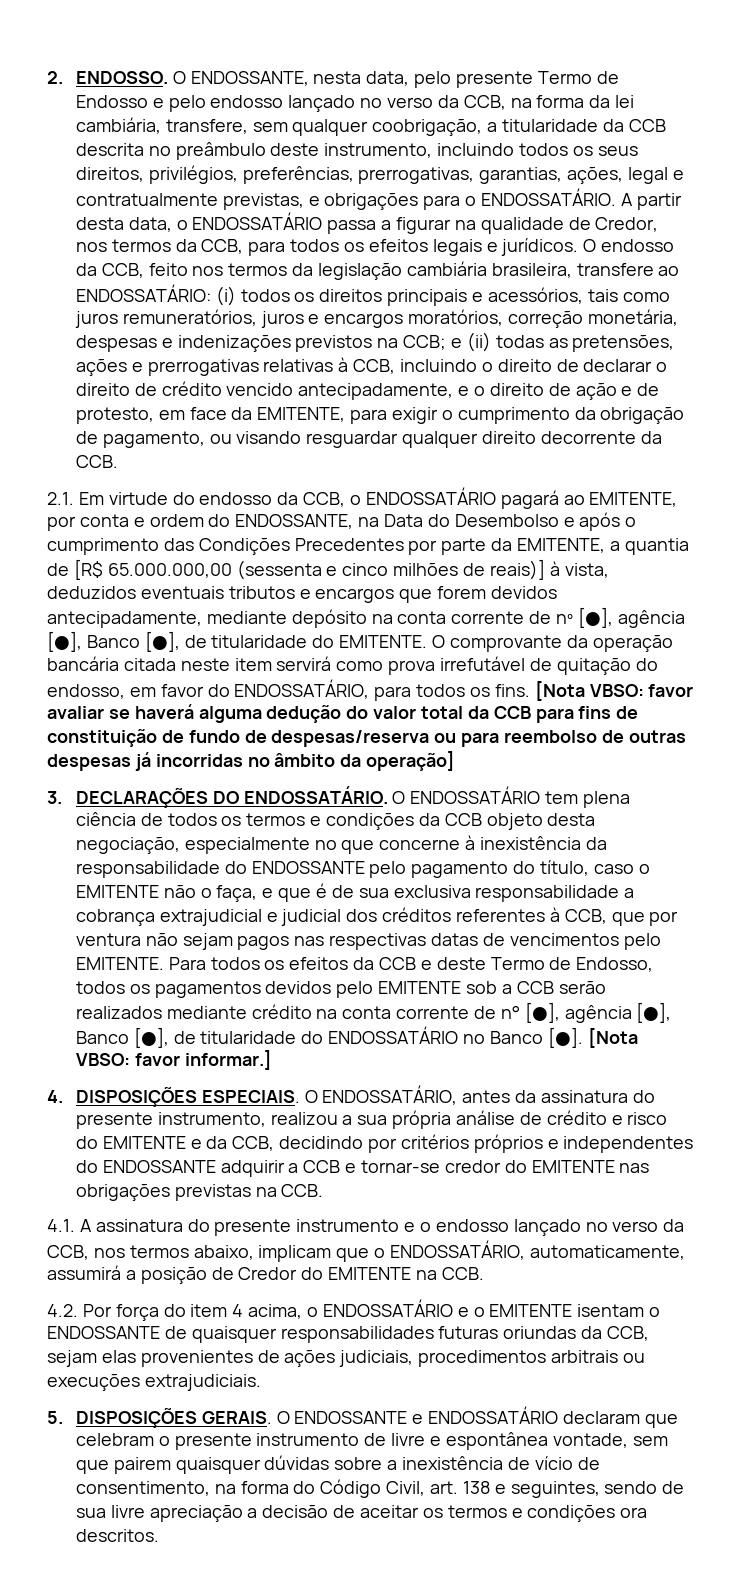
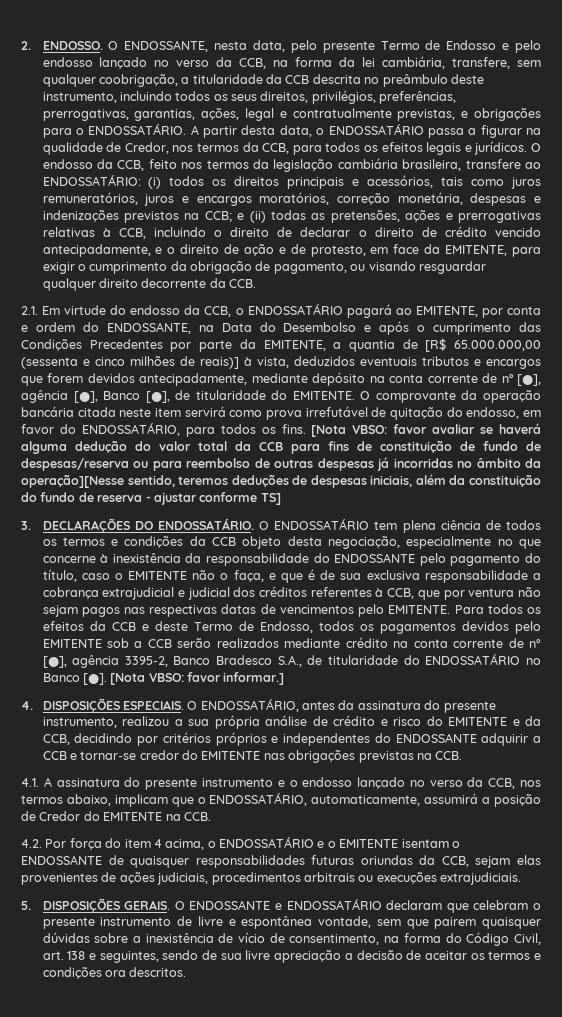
[366,751,456,771] operação] -> [21,474,541,488] [21,492,281,505] operação][Nesse sentido, teremos deduções de despesas iniciais, além da constituição do fundo de reserva - ajustar conforme TS]
[636,1002,672,1023] [75,1027,169,1048] [●], Banco [●], -> [124,655,302,667] 3395-2, Banco Bradesco S.A.,

